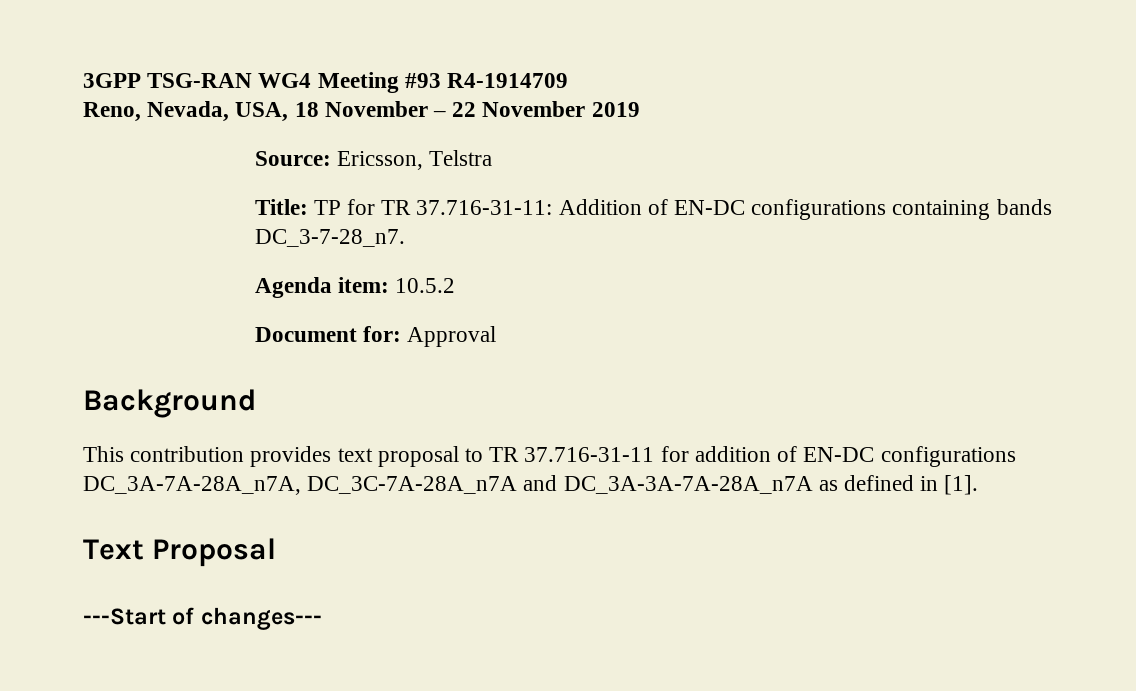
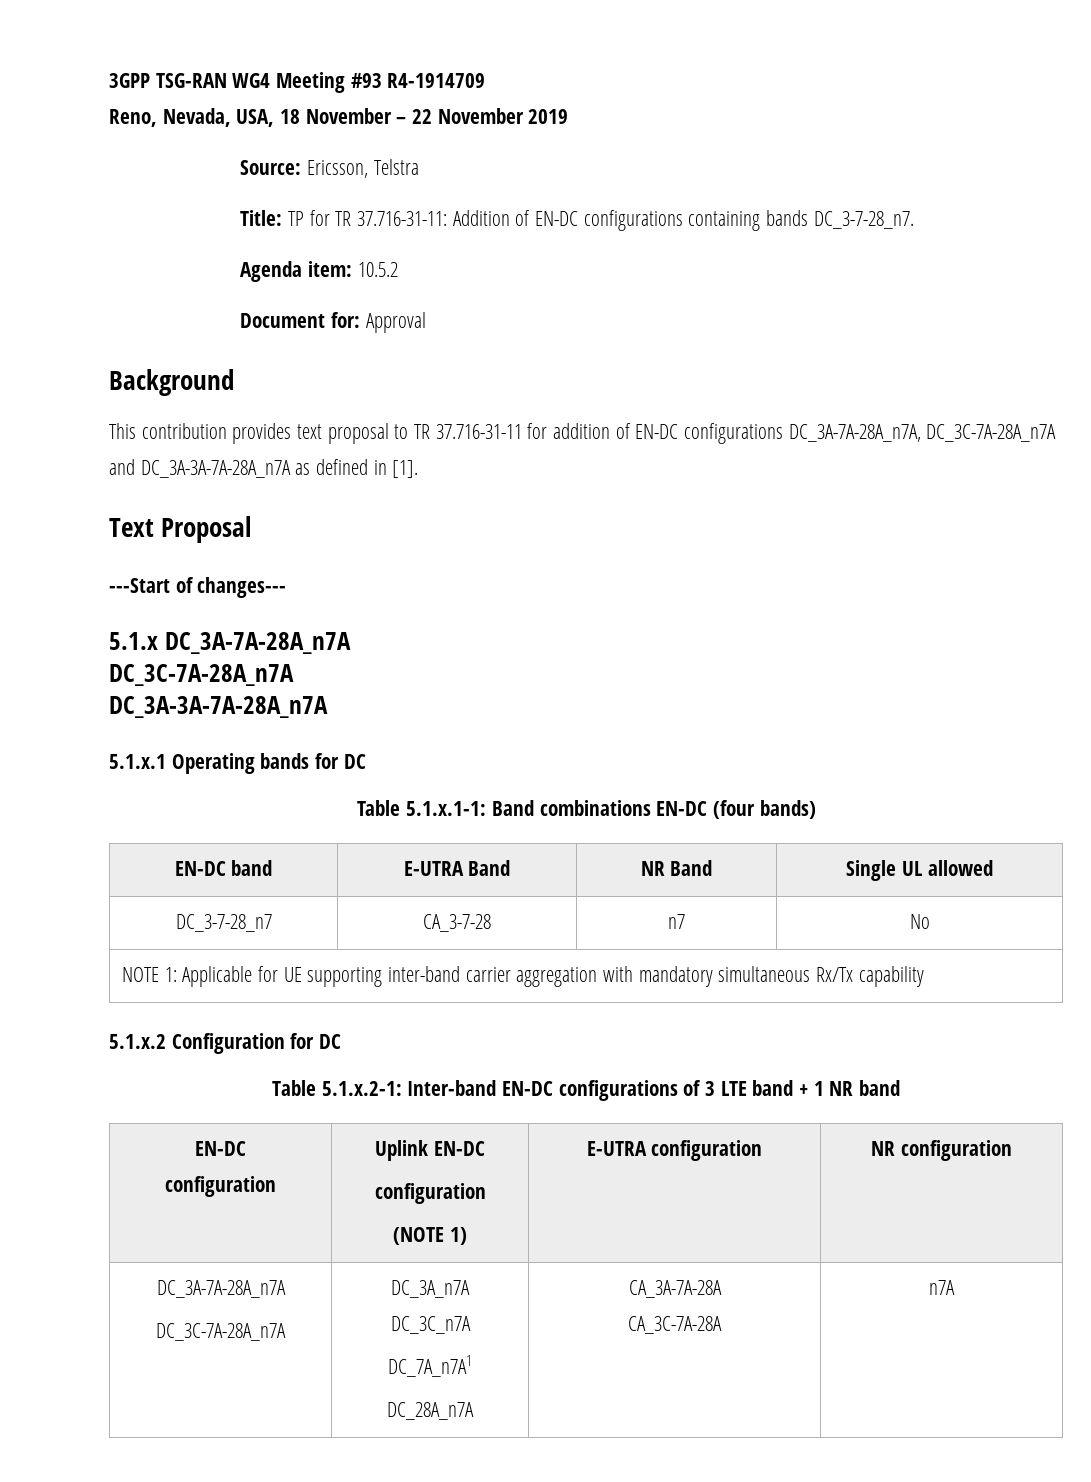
(322, 618) none -> [109,632,351,654] [109,664,294,686] [109,696,328,718] [109,753,366,774] [356,800,816,819] [174,860,273,876] [403,860,511,876] [640,860,713,876] [846,860,993,881] [175,914,272,932] [423,914,491,932] [668,914,686,929] [909,914,930,929] [121,966,924,987] [109,1033,342,1054] [271,1080,901,1101] [195,1141,246,1156] [165,1176,276,1197] [375,1140,485,1161] [374,1183,486,1204] [393,1227,467,1245] [586,1140,763,1161] [871,1140,1012,1161] [156,1280,286,1298] [156,1323,286,1341] [391,1280,470,1298] [390,1316,471,1334] [388,1355,472,1377] [387,1402,474,1420] [628,1280,722,1298] [628,1316,722,1334] [929,1280,956,1295] // 5.1.x DC_3A-7A-28A_n7A // DC_3C-7A-28A_n7A // DC_3A-3A-7A-28A_n7A // 5.1.x.1 Operating bands for DC // Table 5.1.x.1-1: Band combinations EN-DC (four bands) // EN-DC band | E-UTRA Band | NR Band | Single UL allowed // DC_3-7-28_n7 | CA_3-7-28 | n7 | No // NOTE 1: Applicable for UE supporting inter-band carrier aggregation with mandatory simultaneous Rx/Tx capability // 5.1.x.2 Configuration for DC // Table 5.1.x.2-1: Inter-band EN-DC configurations of 3 LTE band + 1 NR band // EN-DC // configuration | Uplink EN-DC // configuration // (NOTE 1) | E-UTRA configuration | NR configuration // DC_3A-7A-28A_n7A // DC_3C-7A-28A_n7A | DC_3A_n7A // DC_3C_n7A // DC_7A_n7A1 // DC_28A_n7A | CA_3A-7A-28A // CA_3C-7A-28A | n7A

